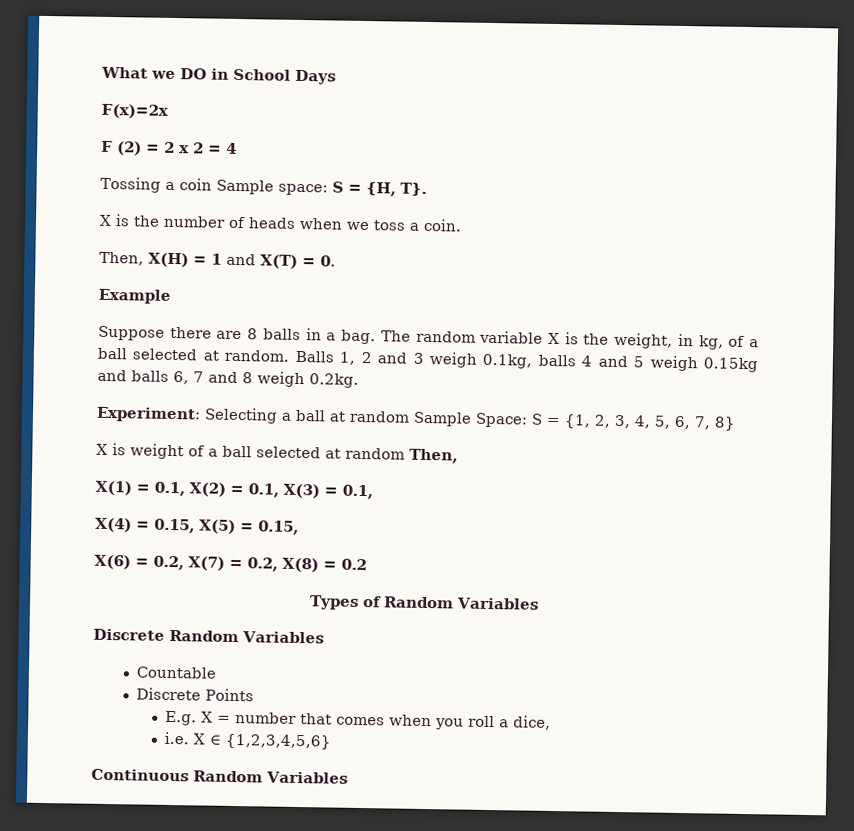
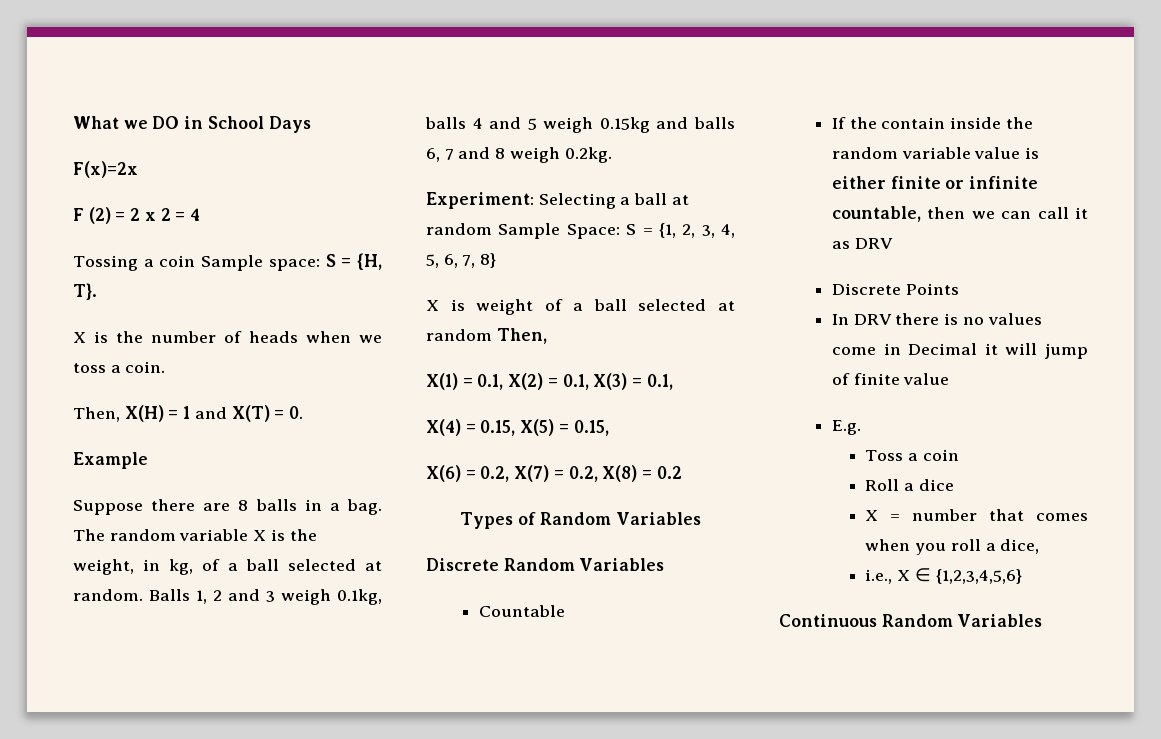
[136,687,255,702] [164,710,197,726] Discrete Points // E.g. -> [831,117,1033,129] [831,147,1040,159] [831,176,1039,189] [831,206,1088,222] [831,238,893,249] [831,283,959,295] [831,313,1042,325] [831,343,1088,359] [831,373,950,385] [831,420,861,435] [865,449,959,461] [865,479,954,491] If the contain inside the random variable value is either finite or infinite countable, then we can call it as DRV // Discrete Points // In DRV there is no values come in Decimal it will jump of finite value // E.g. // Toss a coin // Roll a dice //
[163,731,189,745] i.e. -> [865,569,893,584] i.e.,

